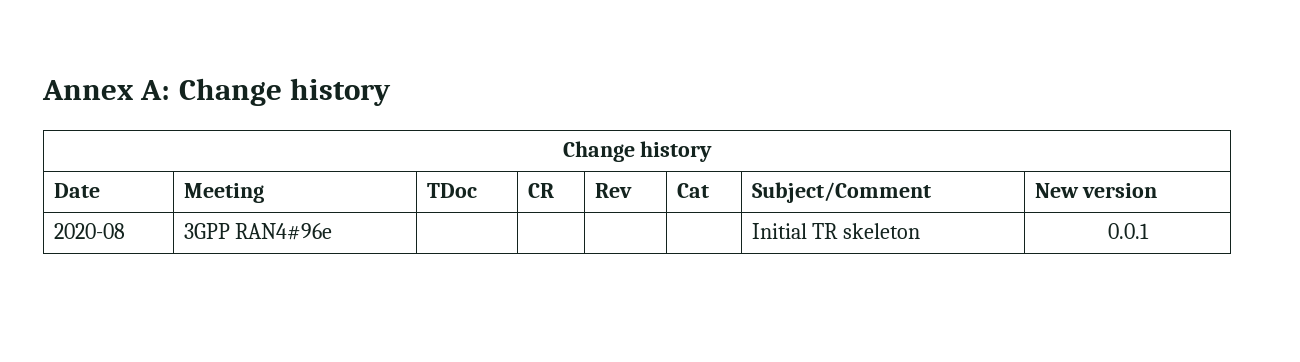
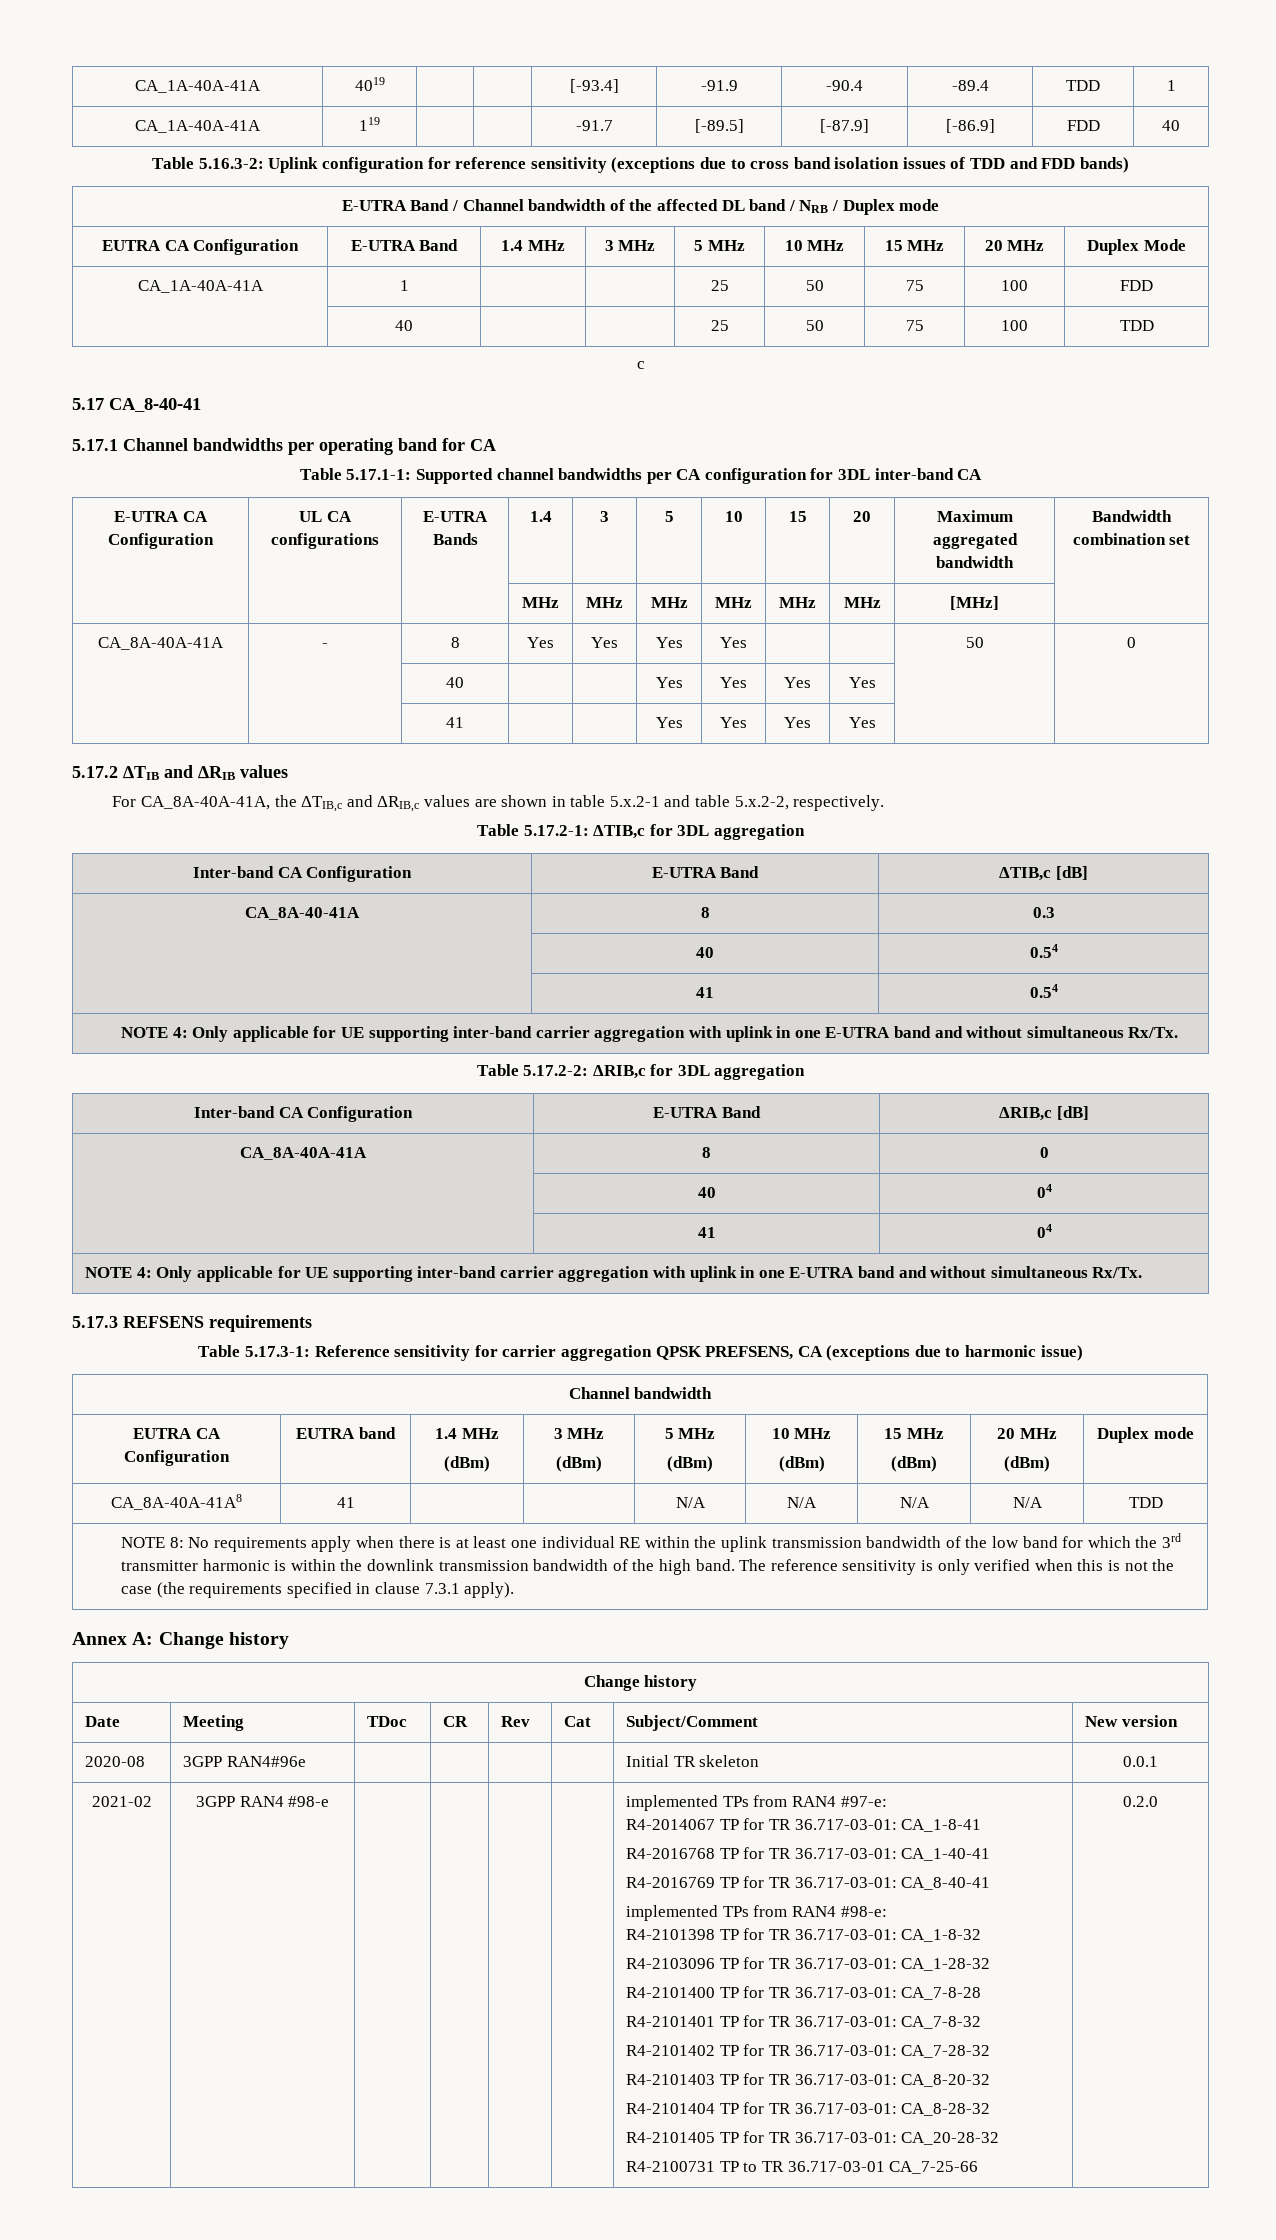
(42, 90) none -> [135,80,261,93] [354,77,385,91] [569,79,619,93] [700,80,738,91] [826,80,863,91] [951,80,989,91] [1066,80,1100,91] [1166,80,1176,91] [135,120,261,133] [359,117,380,131] [575,120,613,131] [694,119,744,133] [820,119,869,133] [945,119,995,133] [1066,120,1100,131] [1162,120,1180,131] [152,157,1129,173] [341,199,940,215] [101,239,300,255] [350,239,459,251] [501,240,565,251] [604,240,656,251] [694,240,745,251] [784,240,845,251] [884,240,945,251] [984,240,1045,251] [1087,239,1186,255] [137,280,264,293] [399,280,409,291] [710,280,729,291] [805,280,824,291] [905,280,924,291] [1001,280,1028,291] [1120,280,1153,291] [395,320,413,331] [710,320,729,331] [805,320,824,331] [905,320,924,331] [1001,320,1028,331] [1119,320,1154,331] [636,361,645,369] [72,398,201,412] [72,438,496,455] [299,468,983,484] [114,511,208,522] [108,533,214,549] [299,511,352,522] [271,533,379,549] [423,511,488,522] [432,533,478,545] [529,511,552,522] [600,511,609,522] [664,511,674,522] [724,511,743,522] [788,511,807,522] [853,511,871,522] [936,510,1013,522] [932,533,1018,549] [936,556,1014,568] [1092,510,1172,522] [1072,533,1191,545] [522,597,559,608] [586,597,623,608] [650,597,688,608] [715,597,752,608] [779,597,816,608] [843,597,881,608] [950,596,999,610] [98,637,224,650] [322,643,328,648] [450,637,460,648] [527,637,554,648] [591,637,618,648] [655,637,683,648] [720,637,747,648] [965,637,984,648] [1127,637,1136,648] [446,677,464,688] [655,677,683,688] [720,677,747,688] [784,677,811,688] [848,677,876,688] [446,717,464,728] [655,717,683,728] [720,717,747,728] [784,717,811,728] [848,717,876,728] [72,765,288,780] [112,795,885,812] [477,824,805,840] [192,866,413,882] [651,866,760,878] [999,866,1088,881] [245,907,360,920] [700,907,710,918] [1032,907,1055,918] [696,947,714,958] [1029,944,1058,958] [696,987,714,998] [1029,984,1058,998] [121,1026,1179,1042] [476,1064,806,1080] [193,1106,414,1122] [653,1106,761,1118] [999,1106,1089,1121] [240,1147,367,1160] [702,1147,711,1158] [1039,1147,1049,1158] [697,1187,716,1198] [1036,1184,1052,1198] [697,1227,716,1238] [1036,1224,1052,1238] [85,1266,1143,1282] [72,1315,312,1332] [198,1345,1083,1361] [568,1387,713,1399] [133,1428,221,1439] [124,1450,230,1466] [296,1427,396,1439] [435,1428,499,1439] [444,1456,490,1472] [553,1428,605,1439] [556,1456,602,1472] [664,1428,716,1439] [667,1456,713,1472] [771,1428,832,1439] [778,1456,825,1472] [884,1428,944,1439] [891,1456,937,1472] [997,1428,1057,1439] [1004,1456,1050,1472] [1097,1427,1194,1443] [111,1494,242,1510] [336,1497,355,1508] [675,1497,706,1508] [787,1497,817,1508] [899,1497,930,1508] [1012,1497,1043,1508] [1128,1497,1163,1508] [121,1533,1181,1552] [121,1559,1175,1575] [121,1582,515,1598] CA_1A-40A-41A | 4019 | | | [-93.4] | -91.9 | -90.4 | -89.4 | TDD | 1 // CA_1A-40A-41A | 119 | | | -91.7 | [-89.5] | [-87.9] | [-86.9] | FDD | 40 // Table 5.16.3-2: Uplink configuration for reference sensitivity (exceptions due to cross band isolation issues of TDD and FDD bands) // E-UTRA Band / Channel bandwidth of the affected DL band / NRB / Duplex mode // EUTRA CA Configuration | E-UTRA Band | 1.4 MHz | 3 MHz | 5 MHz | 10 MHz | 15 MHz | 20 MHz | Duplex Mode // CA_1A-40A-41A | 1 | | | 25 | 50 | 75 | 100 | FDD // | 40 | | | 25 | 50 | 75 | 100 | TDD // c // 5.17 CA_8-40-41 // 5.17.1 Channel bandwidths per operating band for CA // Table 5.17.1-1: Supported channel bandwidths per CA configuration for 3DL inter-band CA // E-UTRA CA Configuration | UL CA configurations | E-UTRA Bands | 1.4 | 3 | 5 | 10 | 15 | 20 | Maximum aggregated bandwidth | Bandwidth combination set // | | | MHz | MHz | MHz | MHz | MHz | MHz | [MHz] | // CA_8A-40A-41A | - | 8 | Yes | Yes | Yes | Yes | | | 50 | 0 // | | 40 | | | Yes | Yes | Yes | Yes | | // | | 41 | | | Yes | Yes | Yes | Yes | | // 5.17.2 ∆TIB and ∆RIB values // For CA_8A-40A-41A, the ΔTIB,c and ΔRIB,c values are shown in table 5.x.2-1 and table 5.x.2-2, respectively. // Table 5.17.2-1: ΔTIB,c for 3DL aggregation // Inter-band CA Configuration | E-UTRA Band | ΔTIB,c [dB] // CA_8A-40-41A | 8 | 0.3 // | 40 | 0.54 // | 41 | 0.54 // NOTE 4: Only applicable for UE supporting inter-band carrier aggregation with uplink in one E-UTRA band and without simultaneous Rx/Tx. // Table 5.17.2-2: ΔRIB,c for 3DL aggregation // Inter-band CA Configuration | E-UTRA Band | ΔRIB,c [dB] // CA_8A-40A-41A | 8 | 0 // | 40 | 04 // | 41 | 04 // NOTE 4: Only applicable for UE supporting inter-band carrier aggregation with uplink in one E-UTRA band and without simultaneous Rx/Tx. // 5.17.3 REFSENS requirements // Table 5.17.3-1: Reference sensitivity for carrier aggregation QPSK PREFSENS, CA (exceptions due to harmonic issue) // Channel bandwidth // EUTRA CA Configuration | EUTRA band | 1.4 MHz // (dBm) | 3 MHz // (dBm) | 5 MHz // (dBm) | 10 MHz // (dBm) | 15 MHz // (dBm) | 20 MHz // (dBm) | Duplex mode // CA_8A-40A-41A8 | 41 | | | N/A | N/A | N/A | N/A | TDD // NOTE 8: No requirements apply when there is at least one individual RE within the uplink transmission bandwidth of the low band for which the 3rd transmitter harmonic is within the downlink transmission bandwidth of the high band. The reference sensitivity is only verified when this is not the case (the requirements specified in clause 7.3.1 apply). //
(1149, 231) none -> [91,1796,152,1807] [195,1796,330,1807] [626,1795,887,1811] [626,1818,982,1832] [626,1847,991,1861] [626,1876,991,1890] [626,1905,887,1921] [626,1928,982,1942] [626,1957,991,1971] [626,1986,982,2000] [626,2015,982,2029] [626,2044,991,2058] [626,2073,991,2087] [626,2102,991,2116] [626,2131,1000,2145] [626,2161,979,2174] [1123,1796,1158,1807] // 2021-02 | 3GPP RAN4 #98-e | | | | | implemented TPs from RAN4 #97-e: // R4-2014067 TP for TR 36.717-03-01: CA_1-8-41 // R4-2016768 TP for TR 36.717-03-01: CA_1-40-41 // R4-2016769 TP for TR 36.717-03-01: CA_8-40-41 // implemented TPs from RAN4 #98-e: // R4-2101398 TP for TR 36.717-03-01: CA_1-8-32 // R4-2103096 TP for TR 36.717-03-01: CA_1-28-32 // R4-2101400 TP for TR 36.717-03-01: CA_7-8-28 // R4-2101401 TP for TR 36.717-03-01: CA_7-8-32 // R4-2101402 TP for TR 36.717-03-01: CA_7-28-32 // R4-2101403 TP for TR 36.717-03-01: CA_8-20-32 // R4-2101404 TP for TR 36.717-03-01: CA_8-28-32 // R4-2101405 TP for TR 36.717-03-01: CA_20-28-32 // R4-2100731 TP to TR 36.717-03-01 CA_7-25-66 | 0.2.0

